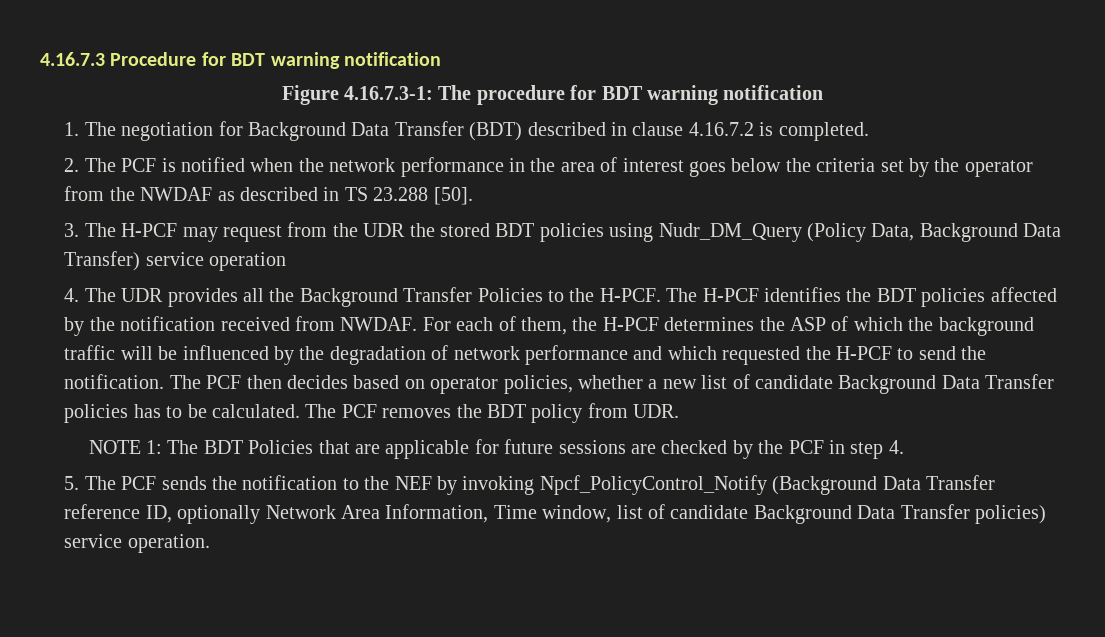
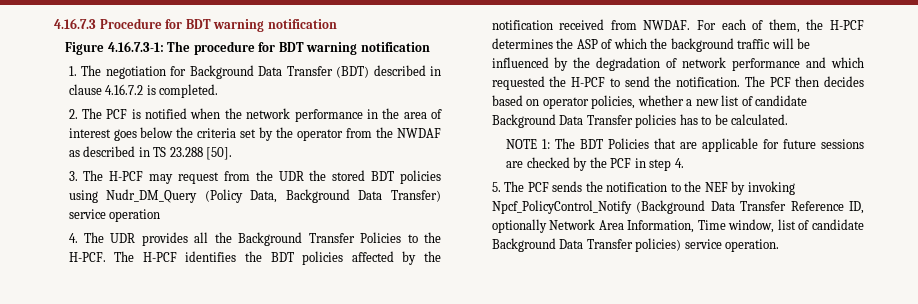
[305,403,680,423] The PCF removes the BDT policy from UDR. -> (789, 119) none
[64,504,141,519] reference -> [790,201,844,211] Reference

